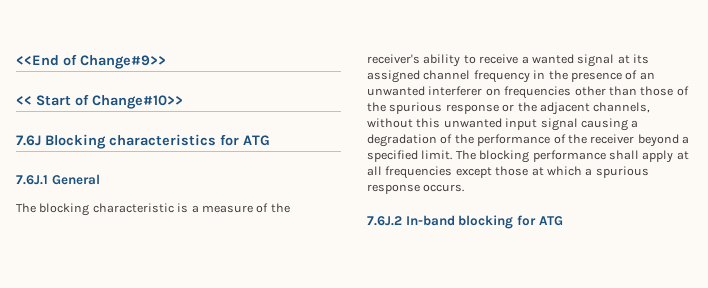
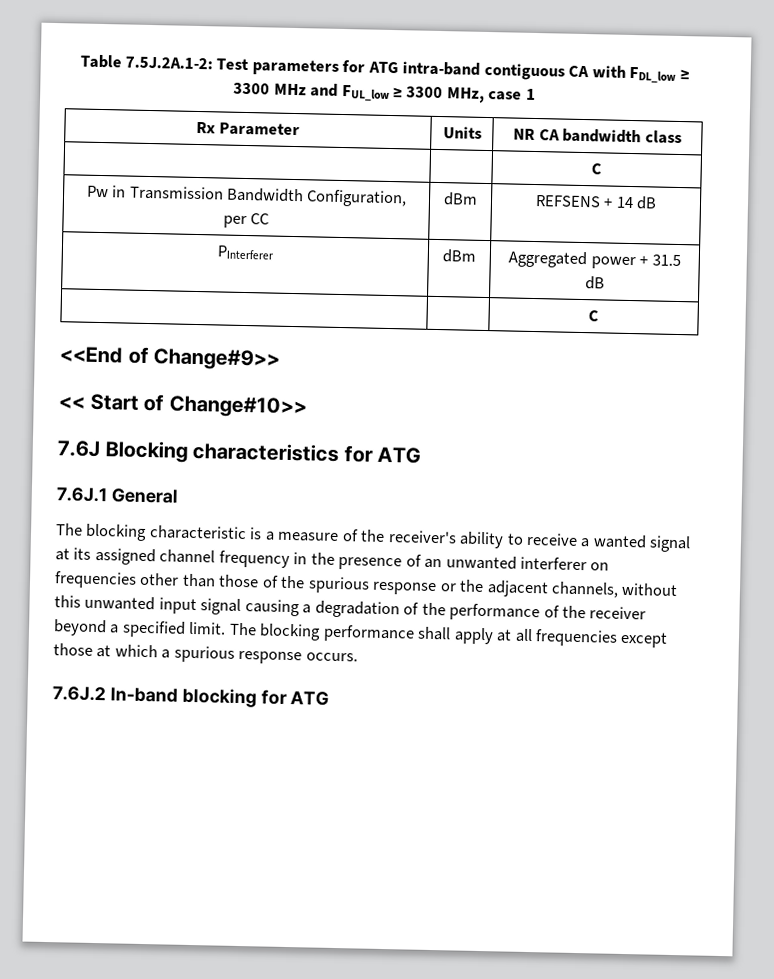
(16, 60) none -> [79,54,690,83] [233,82,536,103] [196,121,300,137] [442,126,482,139] [513,128,682,145] [591,163,602,175] [86,185,408,208] [222,213,270,229] [443,192,478,206] [534,195,658,210] [217,245,275,260] [442,249,476,263] [508,250,681,270] [584,276,605,290] [588,310,599,322] Table 7.5J.2A.1-2: Test parameters for ATG intra-band contiguous CA with FDL_low ≥ 3300 MHz and FUL_low ≥ 3300 MHz, case 1 // Rx Parameter | Units | NR CA bandwidth class // | | C // Pw in Transmission Bandwidth Configuration, per CC | dBm | REFSENS + 14 dB // PInterferer | dBm | Aggregated power + 31.5 dB // | | C //

